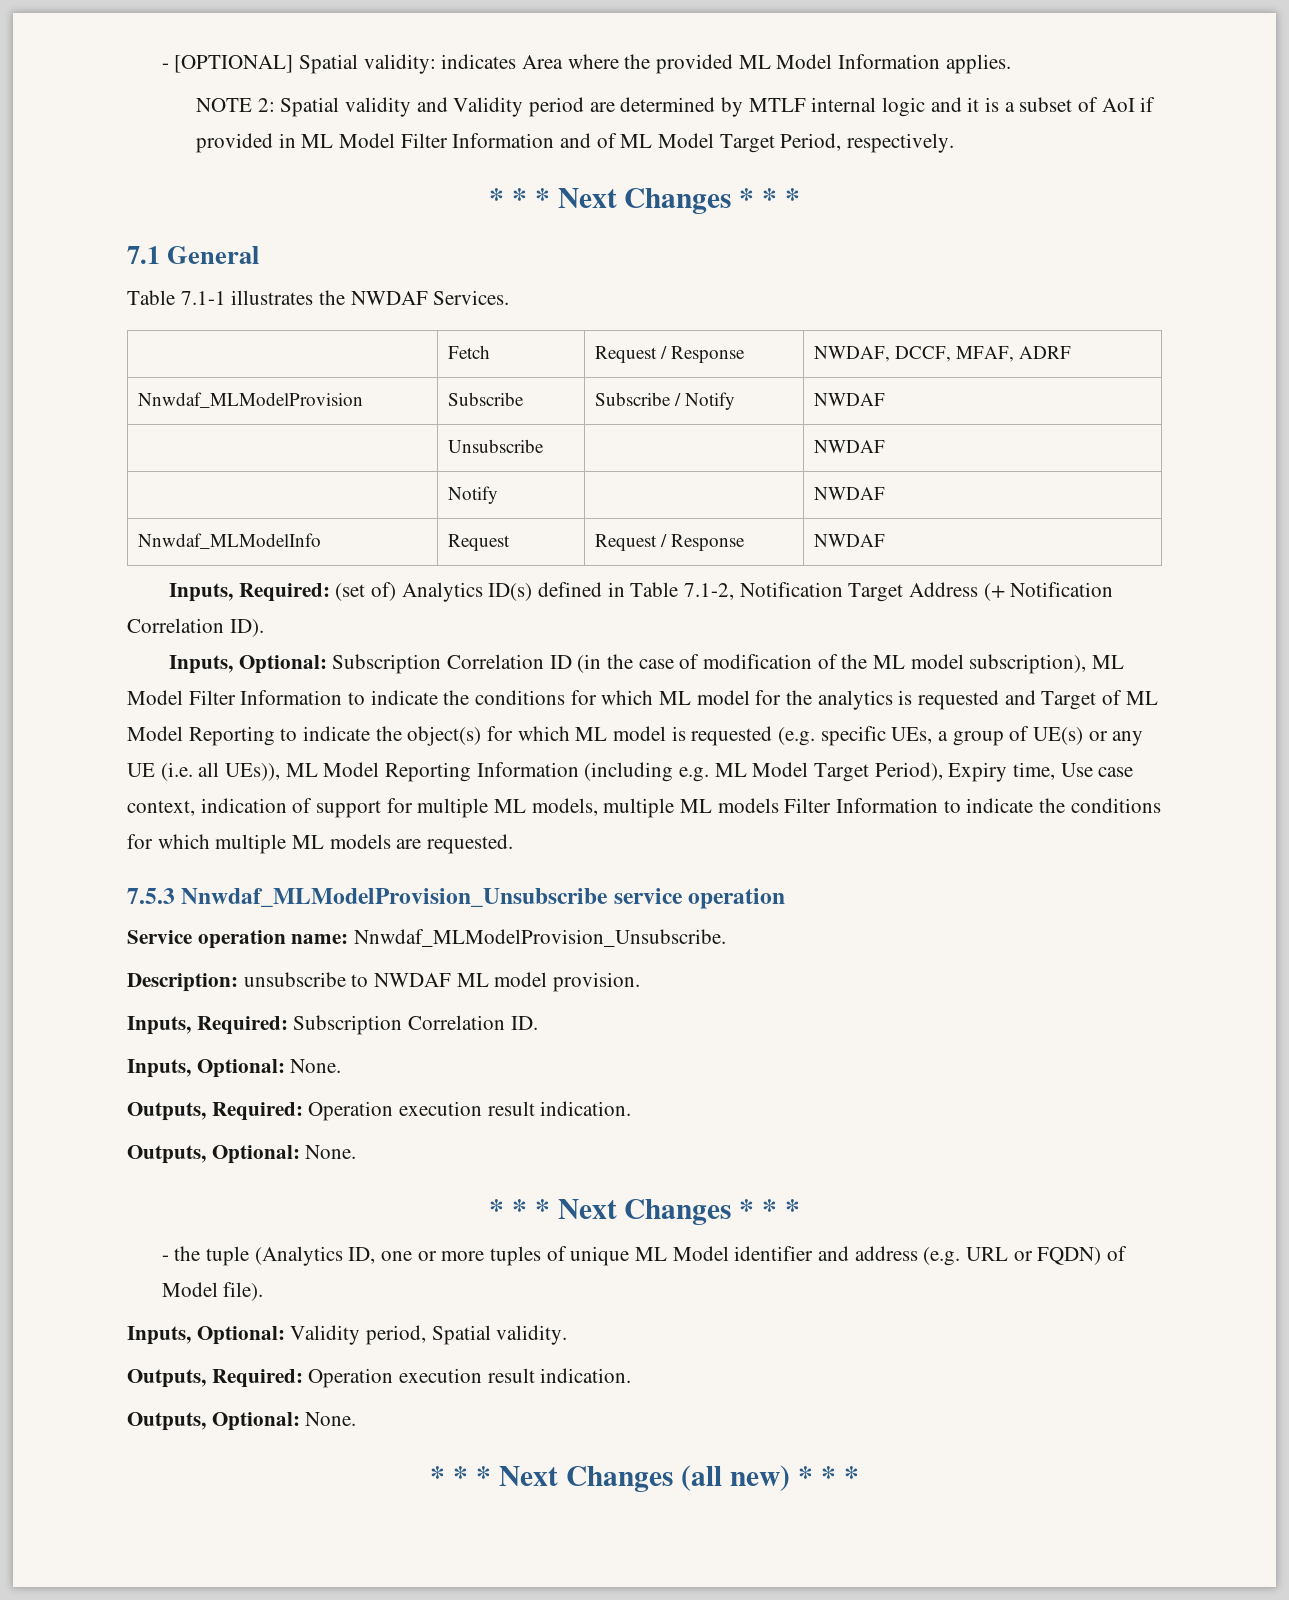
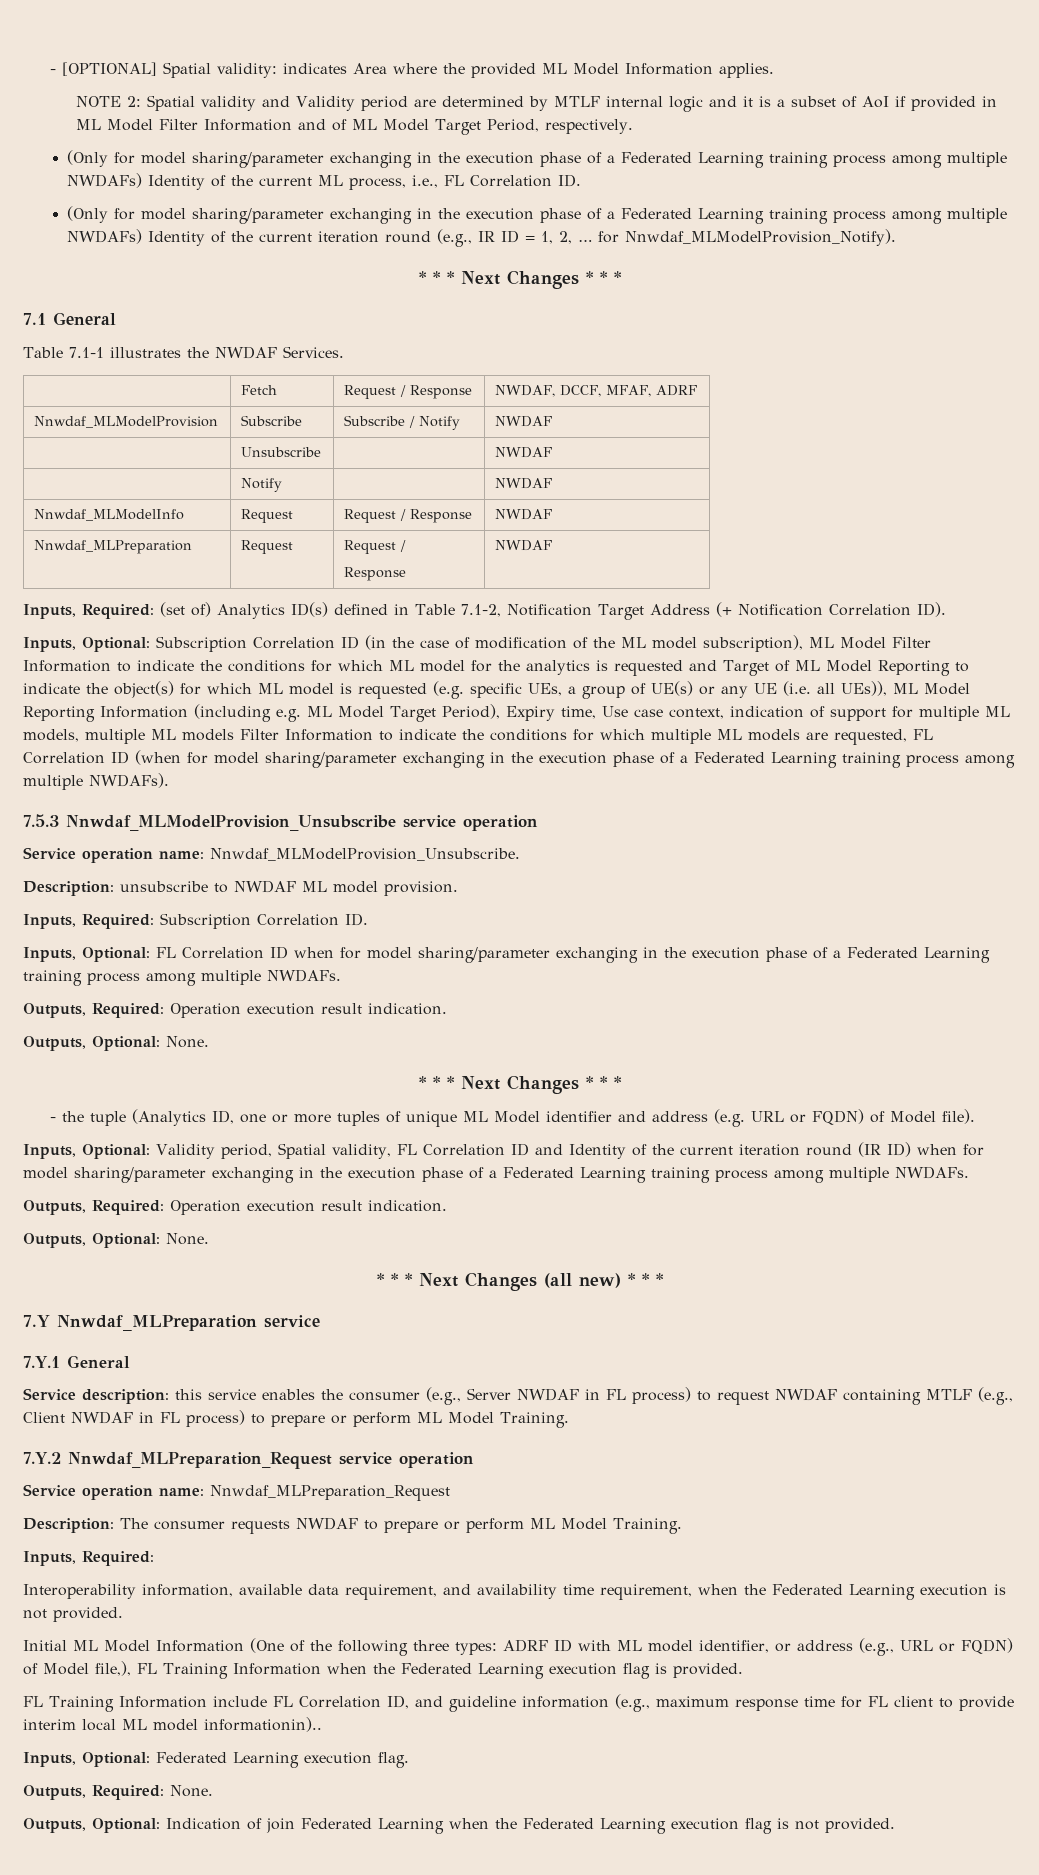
(955, 143) none -> [67,150,1008,168] [67,173,582,190] [67,206,1008,224] [67,229,897,247] // (Only for model sharing/parameter exchanging in the execution phase of a Federated Learning training process among multiple NWDAFs) Identity of the current ML process, i.e., FL Correlation ID. // (Only for model sharing/parameter exchanging in the execution phase of a Federated Learning training process among multiple NWDAFs) Identity of the current iteration round (e.g., IR ID = 1, 2, … for Nnwdaf_MLModelProvision_Notify).
(885, 540) none -> [34,540,193,554] [241,540,294,554] [344,540,407,554] [344,567,407,581] [495,540,553,551] // Nnwdaf_MLPreparation | Request | Request / // Response | NWDAF
[427,834,514,854] requested. -> [834,729,933,745] [23,750,1015,768] [23,773,169,790] requested, FL Correlation ID (when for model sharing/parameter exchanging in the execution phase of a Federated Learning training process among multiple NWDAFs).
[290,1059,342,1073] None. -> [156,946,990,963] [23,969,341,986] FL Correlation ID when for model sharing/parameter exchanging in the execution phase of a Federated Learning training process among multiple NWDAFs.
[496,1325,568,1345] validity. -> [331,1142,984,1159] [23,1166,969,1183] validity, FL Correlation ID and Identity of the current iteration round (IR ID) when for model sharing/parameter exchanging in the execution phase of a Federated Learning training process among multiple NWDAFs.
(859, 1476) none -> [23,1315,320,1331] [23,1355,130,1368] [23,1387,1013,1405] [23,1410,569,1428] [23,1452,474,1469] [23,1484,450,1501] [23,1517,682,1534] [23,1551,154,1566] [23,1584,1006,1600] [23,1607,123,1622] [23,1638,1013,1656] [23,1661,743,1679] [23,1694,1014,1712] [23,1717,322,1732] [23,1752,409,1768] [23,1785,213,1800] [23,1818,895,1834] // 7.Y Nnwdaf_MLPreparation service // 7.Y.1 General // Service description: this service enables the consumer (e.g., Server NWDAF in FL process) to request NWDAF containing MTLF (e.g., Client NWDAF in FL process) to prepare or perform ML Model Training. // 7.Y.2 Nnwdaf_MLPreparation_Request service operation // Service operation name: Nnwdaf_MLPreparation_Request // Description: The consumer requests NWDAF to prepare or perform ML Model Training. // Inputs, Required: // Interoperability information, available data requirement, and availability time requirement, when the Federated Learning execution is not provided. // Initial ML Model Information (One of the following three types: ADRF ID with ML model identifier, or address (e.g., URL or FQDN) of Model file,), FL Training Information when the Federated Learning execution flag is provided. // FL Training Information include FL Correlation ID, and guideline information (e.g., maximum response time for FL client to provide interim local ML model informationin).. // Inputs, Optional: Federated Learning execution flag. // Outputs, Required: None. // Outputs, Optional: Indication of join Federated Learning when the Federated Learning execution flag is not provided.

